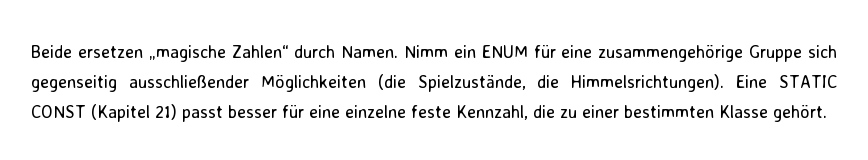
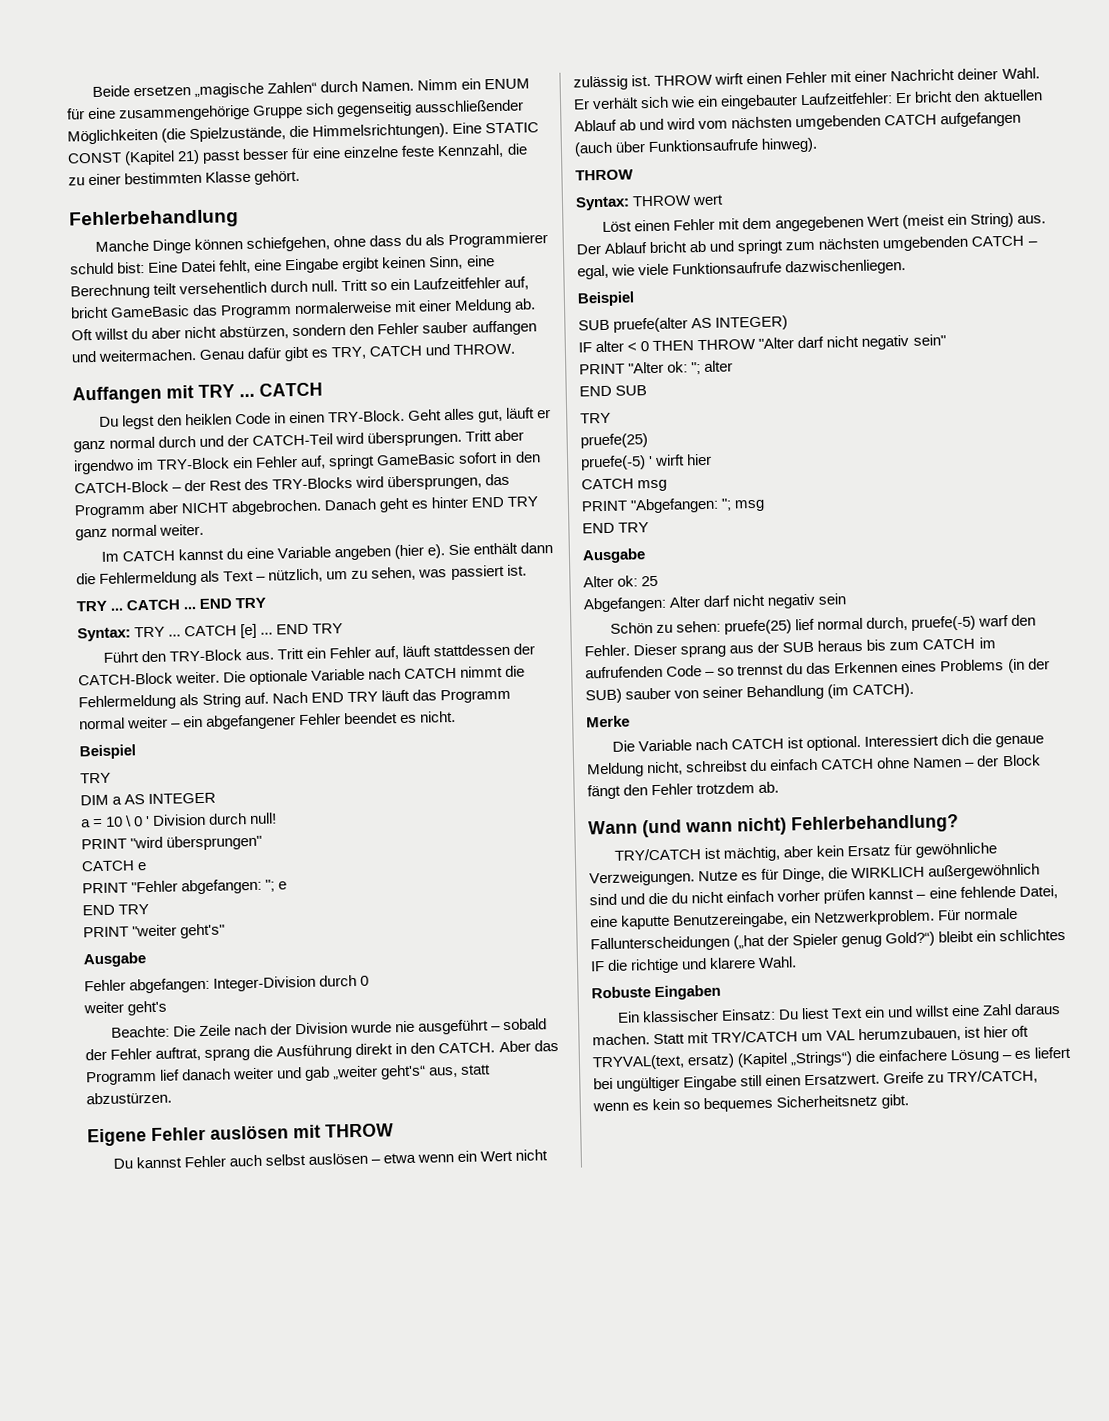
(827, 113) none -> [69,209,239,230] [94,232,548,254] [70,255,495,275] [70,276,530,300] [70,298,537,319] [71,320,537,341] [71,343,516,363] [72,382,323,405] [98,407,552,430] [73,429,525,453] [73,451,541,475] [74,473,511,494] [74,496,539,519] [75,523,205,541] [100,541,554,562] [76,564,527,587] [76,597,267,612] [77,623,344,642] [102,643,536,663] [78,665,526,686] [78,688,512,711] [79,710,457,730] [79,744,136,760] [80,772,111,784] [80,792,217,806] [81,812,278,828] [81,834,263,851] [81,860,148,872] [82,878,288,895] [82,904,150,916] [83,923,226,939] [83,952,146,968] [84,974,370,994] [83,1000,168,1016] [110,1018,548,1038] [85,1039,559,1061] [86,1064,492,1086] [86,1091,172,1105] [87,1123,394,1147] [112,1149,549,1169] [573,67,1040,91] [573,89,1043,110] [574,111,1022,132] [574,137,819,157] [575,169,634,181] [575,194,725,211] [601,212,1047,232] [576,235,1038,255] [577,258,907,280] [577,291,635,307] [578,315,789,333] [578,334,946,353] [579,360,734,375] [579,385,648,397] [580,412,611,424] [580,433,648,449] [580,453,713,471] [581,478,668,492] [581,497,766,514] [582,522,650,534] [582,548,646,564] [583,575,659,588] [583,593,847,613] [609,614,1037,635] [584,637,996,658] [585,658,1050,679] [585,682,915,704] [586,715,630,728] [611,733,1045,752] [587,754,1041,778] [587,781,780,800] [588,814,959,838] [613,842,997,862] [589,863,1041,887] [589,885,1058,906] [590,907,1019,930] [590,928,1067,953] [590,956,798,974] [591,984,722,1001] [616,1003,1062,1023] [592,1025,1030,1046] [592,1046,1072,1071] [593,1069,1039,1092] [592,1094,910,1113] // Fehlerbehandlung // Manche Dinge können schiefgehen, ohne dass du als Programmierer schuld bist: Eine Datei fehlt, eine Eingabe ergibt keinen Sinn, eine Berechnung teilt versehentlich durch null. Tritt so ein Laufzeitfehler auf, bricht GameBasic das Programm normalerweise mit einer Meldung ab. Oft willst du aber nicht abstürzen, sondern den Fehler sauber auffangen und weitermachen. Genau dafür gibt es TRY, CATCH und THROW. // Auffangen mit TRY ... CATCH // Du legst den heiklen Code in einen TRY-Block. Geht alles gut, läuft er ganz normal durch und der CATCH-Teil wird übersprungen. Tritt aber irgendwo im TRY-Block ein Fehler auf, springt GameBasic sofort in den CATCH-Block – der Rest des TRY-Blocks wird übersprungen, das Programm aber NICHT abgebrochen. Danach geht es hinter END TRY ganz normal weiter. // Im CATCH kannst du eine Variable angeben (hier e). Sie enthält dann die Fehlermeldung als Text – nützlich, um zu sehen, was passiert ist. // TRY ... CATCH ... END TRY // Syntax: TRY ... CATCH [e] ... END TRY // Führt den TRY-Block aus. Tritt ein Fehler auf, läuft stattdessen der CATCH-Block weiter. Die optionale Variable nach CATCH nimmt die Fehlermeldung als String auf. Nach END TRY läuft das Programm normal weiter – ein abgefangener Fehler beendet es nicht. // Beispiel // TRY // DIM a AS INTEGER // a = 10 \ 0 ' Division durch null! // PRINT "wird übersprungen" // CATCH e // PRINT "Fehler abgefangen: "; e // END TRY // PRINT "weiter geht's" // Ausgabe // Fehler abgefangen: Integer-Division durch 0 // weiter geht's // Beachte: Die Zeile nach der Division wurde nie ausgeführt – sobald der Fehler auftrat, sprang die Ausführung direkt in den CATCH. Aber das Programm lief danach weiter und gab „weiter geht's“ aus, statt abzustürzen. // Eigene Fehler auslösen mit THROW // Du kannst Fehler auch selbst auslösen – etwa wenn ein Wert nicht zulässig ist. THROW wirft einen Fehler mit einer Nachricht deiner Wahl. Er verhält sich wie ein eingebauter Laufzeitfehler: Er bricht den aktuellen Ablauf ab und wird vom nächsten umgebenden CATCH aufgefangen (auch über Funktionsaufrufe hinweg). // THROW // Syntax: THROW wert // Löst einen Fehler mit dem angegebenen Wert (meist ein String) aus. Der Ablauf bricht ab und springt zum nächsten umgebenden CATCH – egal, wie viele Funktionsaufrufe dazwischenliegen. // Beispiel // SUB pruefe(alter AS INTEGER) // IF alter < 0 THEN THROW "Alter darf nicht negativ sein" // PRINT "Alter ok: "; alter // END SUB // TRY // pruefe(25) // pruefe(-5) ' wirft hier // CATCH msg // PRINT "Abgefangen: "; msg // END TRY // Ausgabe // Alter ok: 25 // Abgefangen: Alter darf nicht negativ sein // Schön zu sehen: pruefe(25) lief normal durch, pruefe(-5) warf den Fehler. Dieser sprang aus der SUB heraus bis zum CATCH im aufrufenden Code – so trennst du das Erkennen eines Problems (in der SUB) sauber von seiner Behandlung (im CATCH). // Merke // Die Variable nach CATCH ist optional. Interessiert dich die genaue Meldung nicht, schreibst du einfach CATCH ohne Namen – der Block fängt den Fehler trotzdem ab. // Wann (und wann nicht) Fehlerbehandlung? // TRY/CATCH ist mächtig, aber kein Ersatz für gewöhnliche Verzweigungen. Nutze es für Dinge, die WIRKLICH außergewöhnlich sind und die du nicht einfach vorher prüfen kannst – eine fehlende Datei, eine kaputte Benutzereingabe, ein Netzwerkproblem. Für normale Fallunterscheidungen („hat der Spieler genug Gold?“) bleibt ein schlichtes IF die richtige und klarere Wahl. // Robuste Eingaben // Ein klassischer Einsatz: Du liest Text ein und willst eine Zahl daraus machen. Statt mit TRY/CATCH um VAL herumzubauen, ist hier oft TRYVAL(text, ersatz) (Kapitel „Strings“) die einfachere Lösung – es liefert bei ungültiger Eingabe still einen Ersatzwert. Greife zu TRY/CATCH, wenn es kein so bequemes Sicherheitsnetz gibt.

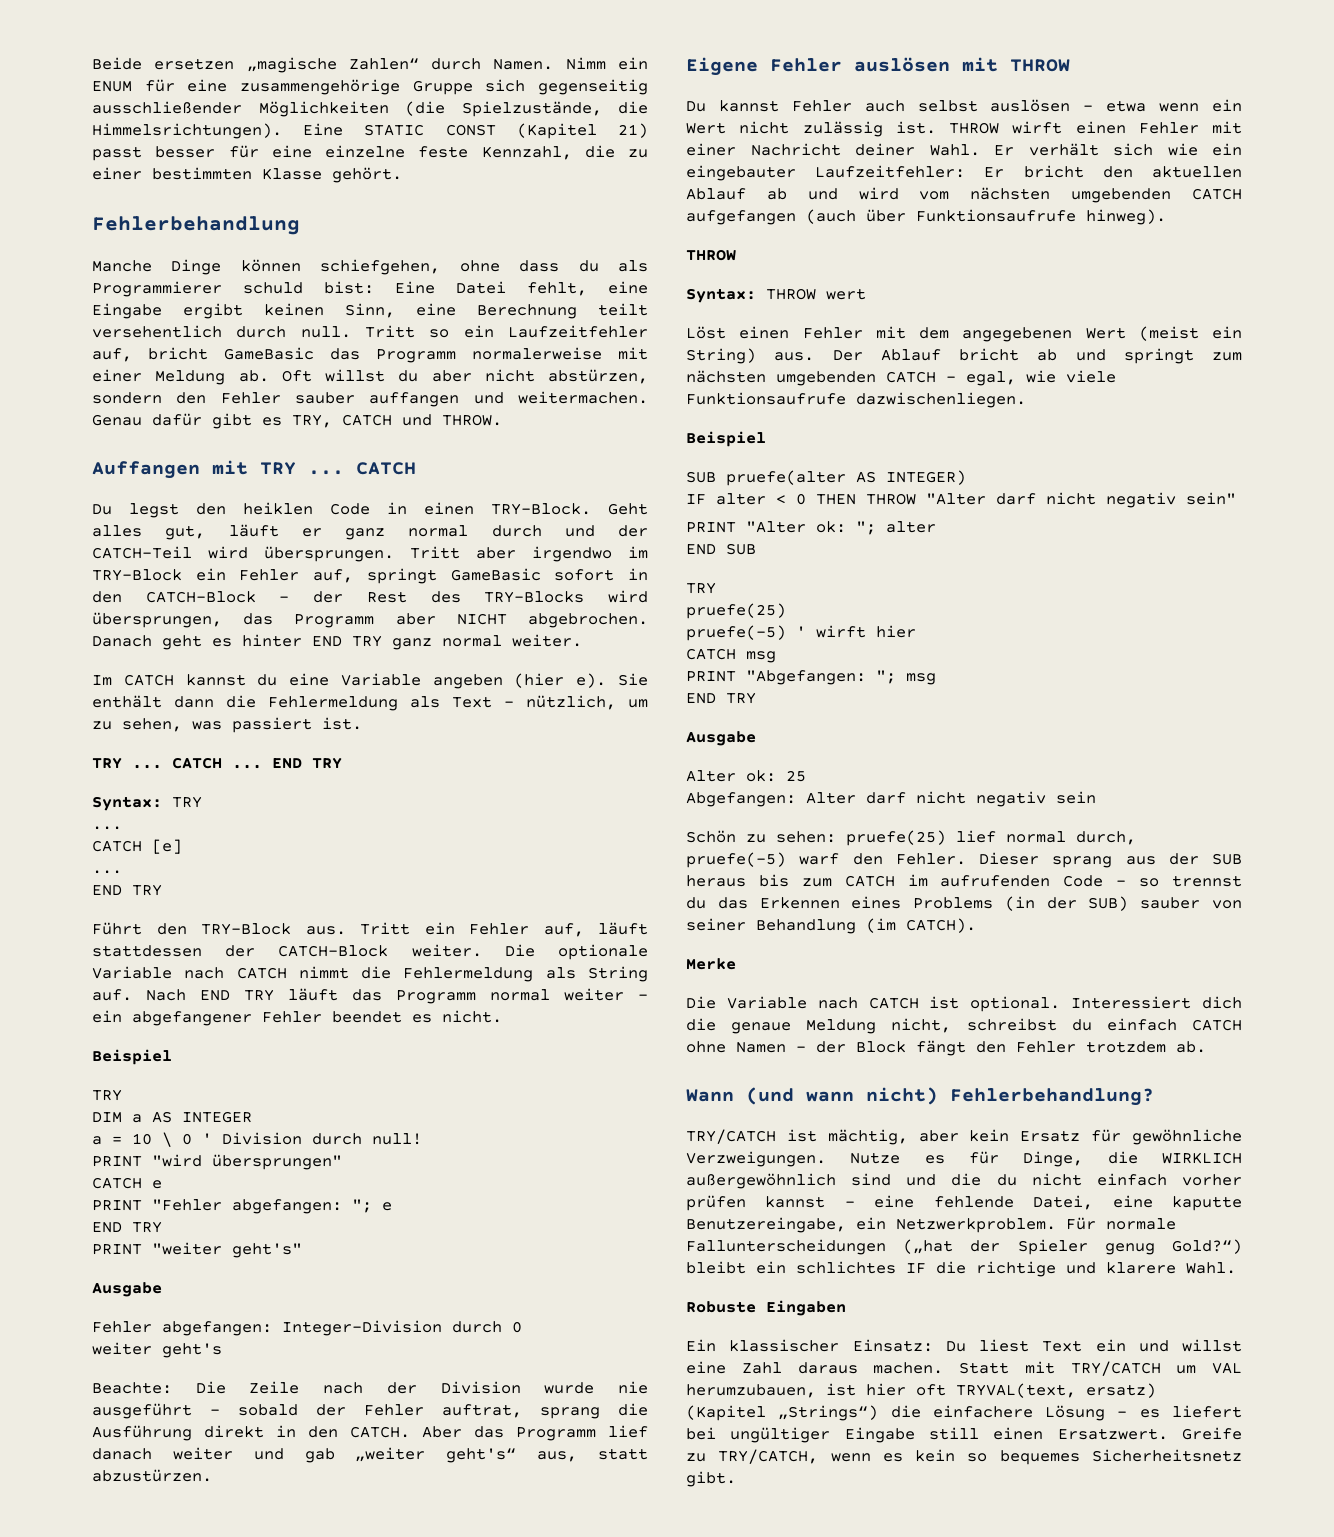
[168,634,182,637] ... -> [92,826,122,830] // ... //
[260,632,274,635] ... -> [92,870,122,874] // ... //

